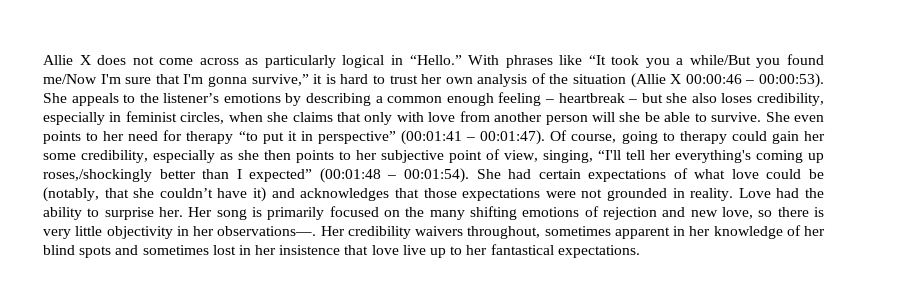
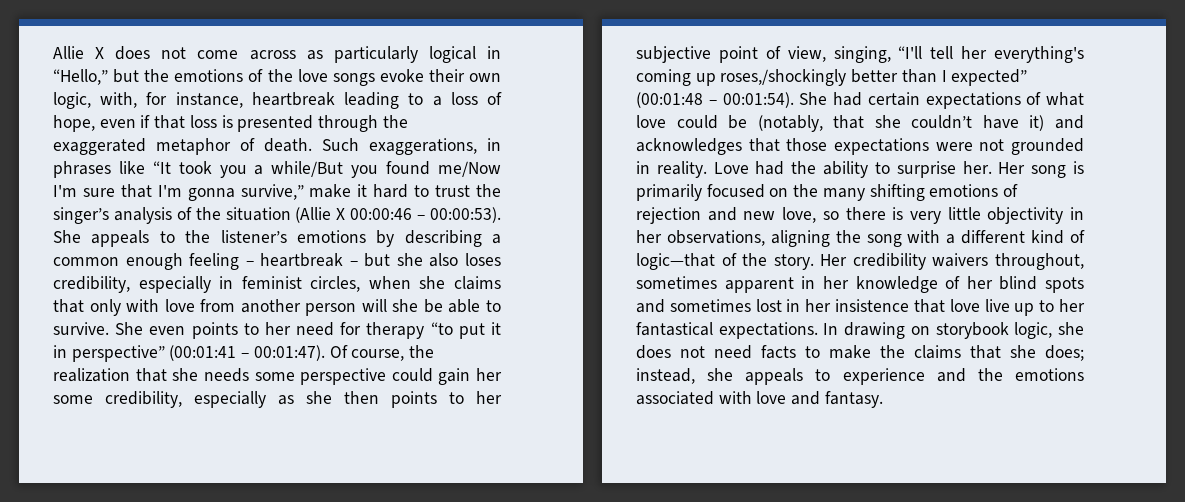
[409,55,500,65] “Hello.” With -> [53,69,502,86] [53,92,503,109] [53,115,408,132] [53,138,501,155] “Hello,” but the emotions of the love songs evoke their own logic, with, for instance, heartbreak leading to a loss of hope, even if that loss is presented through the exaggerated metaphor of death. Such exaggerations, in
[313,74,336,84] it is -> [309,184,368,198] make it
[421,74,473,84] her own -> [476,184,502,197] [53,207,109,224] the singer’s
[621,131,727,144] going to therapy -> [409,345,435,358] [53,368,387,385] the realization that she needs some perspective
[217,226,317,236] observations—. -> [666,230,1085,247] [636,253,814,270] observations, aligning the song with a different kind of logic—that of the story.
(640, 251) none -> [823,322,1084,339] [636,345,1084,361] [636,368,1084,385] [636,391,883,408] In drawing on storybook logic, she does not need facts to make the claims that she does; instead, she appeals to experience and the emotions associated with love and fantasy.

